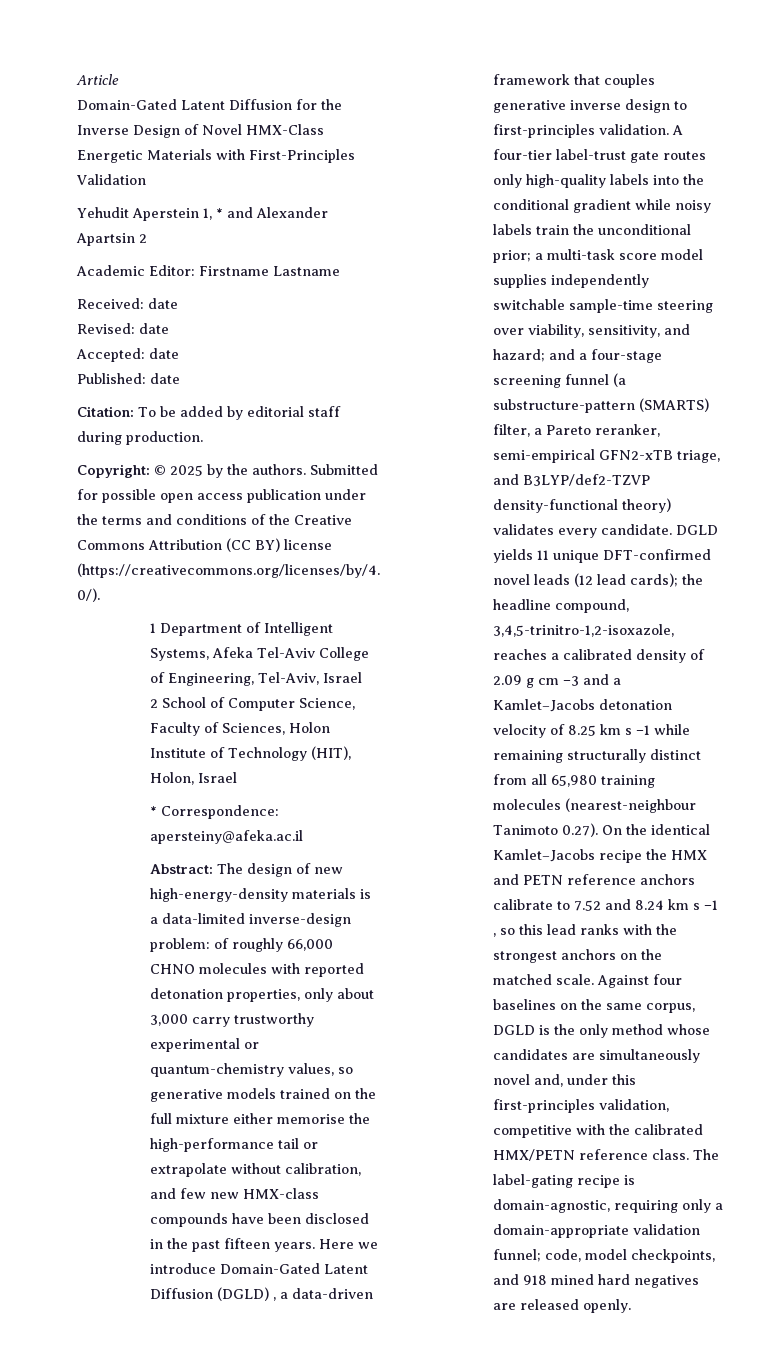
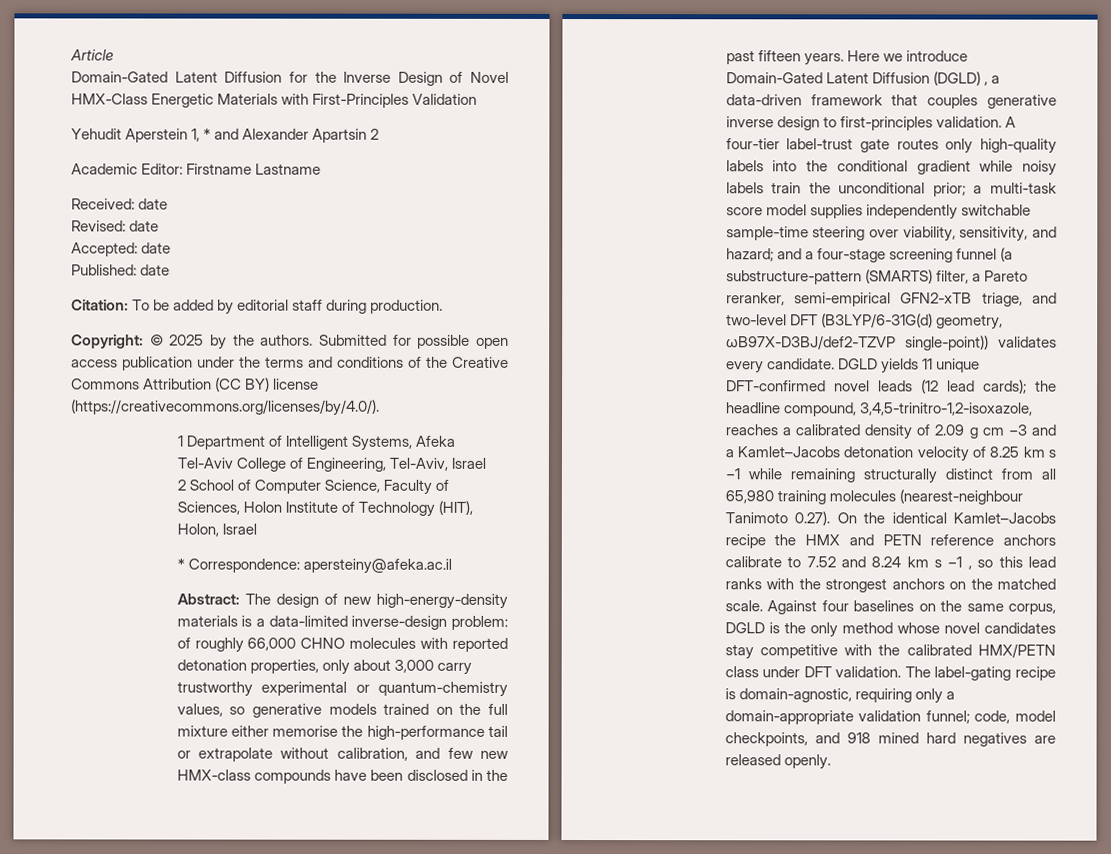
[523,474,651,486] [493,498,672,513] B3LYP/def2-TZVP density-functional theory) -> [725,313,1003,330] [725,335,989,351] two-level DFT (B3LYP/6-31G(d) geometry, ωB97X-D3BJ/def2-TZVP single-point))
[493,1049,701,1063] [493,1074,637,1087] [493,1099,670,1113] candidates are simultaneously novel and, under this first-principles validation, -> [943,622,1056,634] [724,644,754,660] novel candidates stay
[579,1149,690,1160] reference class. -> [724,666,902,678] class under DFT validation.

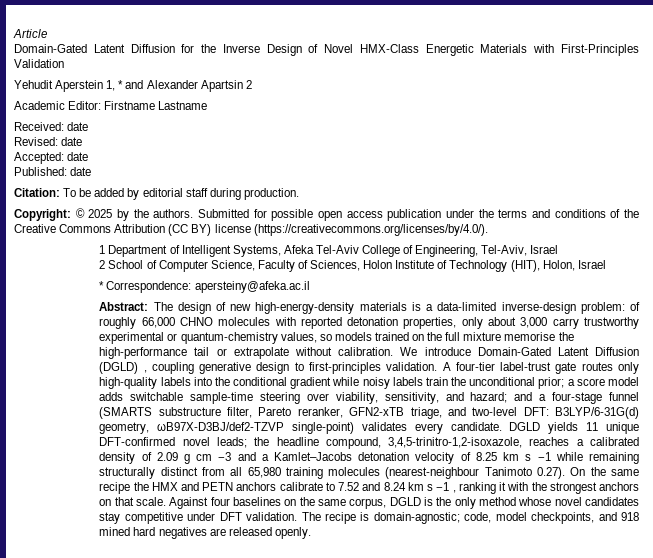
[251,703,322,718] generative -> (332, 337) none
[230,725,269,737] either -> (502, 336) none
[336,747,509,761] [176,769,509,784] [725,50,903,66] calibration, and few new HMX-class compounds have been disclosed in the past fifteen years. Here we -> [338,347,418,356] calibration. We
[990,75,1000,84] [725,94,1057,109] [725,116,774,128] a data-driven framework that couples generative inverse -> [151,362,252,374] coupling generative
[990,182,1057,194] multi-task -> (575, 382) none
[809,204,958,220] supplies independently -> [99,392,124,401] adds
[888,247,1014,263] [725,269,981,285] screening funnel (a substructure-pattern (SMARTS) filter, a -> [609,392,640,401] [99,407,253,419] funnel (SMARTS substructure filter,
[794,292,892,307] semi-empirical -> (343, 412) none
[789,313,933,328] DFT (B3LYP/6-31G(d) -> [523,407,639,419] DFT: B3LYP/6-31G(d)
[904,335,989,351] single-point)) -> [292,422,355,434] single-point)
[877,379,1027,394] leads (12 lead cards); -> [216,437,247,448] leads;
[891,512,1056,524] identical Kamlet–Jacobs -> [610,469,639,476] same
[930,534,995,546] reference -> (234, 486) none
[977,556,1056,568] [724,578,762,590] so this lead ranks -> [458,482,507,494] ranking it
[970,578,1056,590] the matched -> [114,497,134,506] that
[844,643,1056,658] [724,666,759,678] with the calibrated HMX/PETN class -> (183, 518) none
[934,666,1012,681] label-gating -> (321, 516) none
[738,688,955,704] [724,710,970,725] domain-agnostic, requiring only a domain-appropriate validation funnel; -> [373,512,460,524] domain-agnostic;

